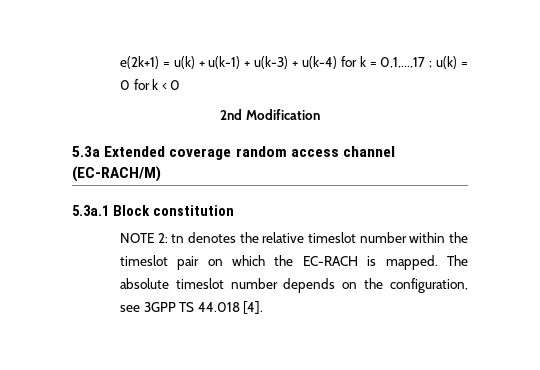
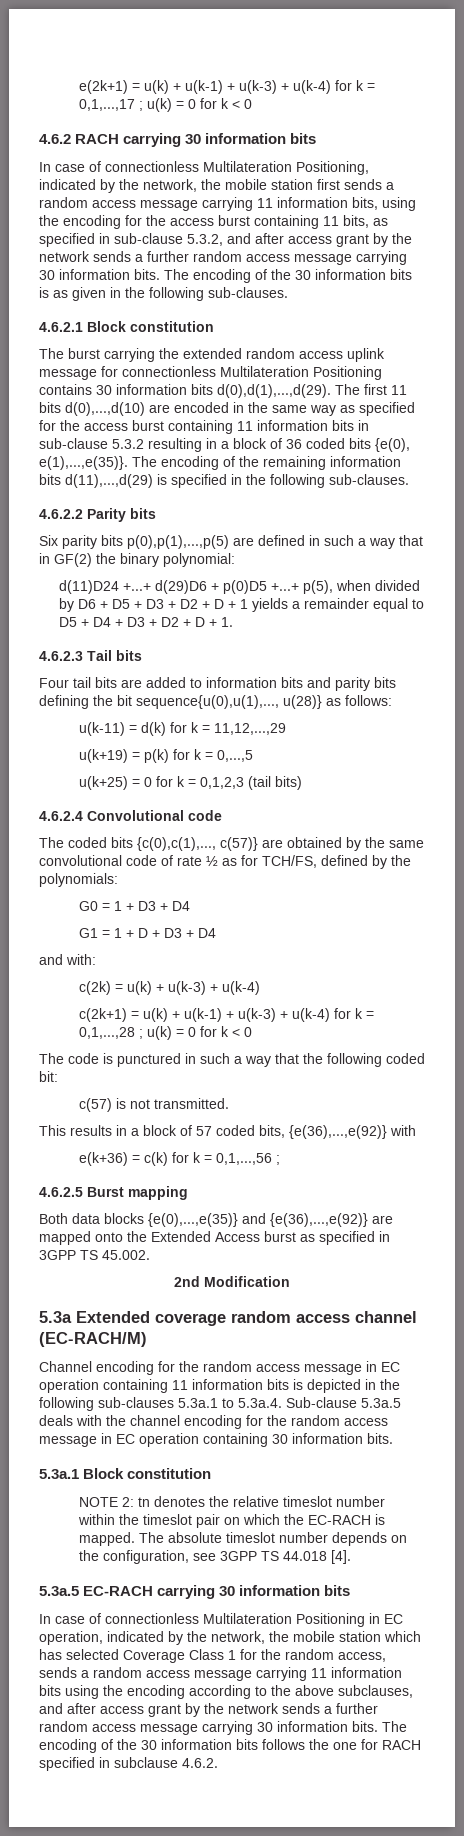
(181, 85) none -> [39,133,317,147] [39,161,369,175] [39,179,394,193] [39,197,416,211] [39,215,388,229] [39,233,412,247] [39,251,407,265] [39,269,412,283] [39,287,288,301] [39,321,214,332] [39,348,385,362] [39,366,382,380] [39,384,407,398] [39,402,415,416] [39,420,369,434] [39,438,410,452] [39,456,401,470] [39,474,409,488] [39,508,156,522] [39,535,423,549] [39,553,235,567] [59,580,421,594] [59,598,425,612] [59,617,234,627] [39,650,142,661] [39,677,396,691] [39,695,392,709] [79,722,287,736] [79,749,254,763] [79,776,303,790] [39,810,222,821] [39,837,424,851] [39,855,411,869] [39,873,118,887] [79,901,191,911] [79,928,217,938] [39,954,96,965] [79,981,261,995] [79,1008,375,1022] [79,1026,253,1040] [39,1053,425,1067] [39,1071,58,1082] [79,1098,230,1112] [39,1125,416,1139] [79,1152,281,1166] [39,1186,188,1200] [39,1213,393,1227] [39,1231,390,1245] [39,1250,150,1260] // 4.6.2 RACH carrying 30 information bits // In case of connectionless Multilateration Positioning, indicated by the network, the mobile station first sends a random access message carrying 11 information bits, using the encoding for the access burst containing 11 bits, as specified in sub-clause 5.3.2, and after access grant by the network sends a further random access message carrying 30 information bits. The encoding of the 30 information bits is as given in the following sub-clauses. // 4.6.2.1 Block constitution // The burst carrying the extended random access uplink message for connectionless Multilateration Positioning contains 30 information bits d(0),d(1),...,d(29). The first 11 bits d(0),...,d(10) are encoded in the same way as specified for the access burst containing 11 information bits in sub-clause 5.3.2 resulting in a block of 36 coded bits {e(0), e(1),...,e(35)}. The encoding of the remaining information bits d(11),...,d(29) is specified in the following sub-clauses. // 4.6.2.2 Parity bits // Six parity bits p(0),p(1),...,p(5) are defined in such a way that in GF(2) the binary polynomial: // d(11)D24 +...+ d(29)D6 + p(0)D5 +...+ p(5), when divided by D6 + D5 + D3 + D2 + D + 1 yields a remainder equal to D5 + D4 + D3 + D2 + D + 1. // 4.6.2.3 Tail bits // Four tail bits are added to information bits and parity bits defining the bit sequence{u(0),u(1),..., u(28)} as follows: // u(k-11) = d(k) for k = 11,12,...,29 // u(k+19) = p(k) for k = 0,...,5 // u(k+25) = 0 for k = 0,1,2,3 (tail bits) // 4.6.2.4 Convolutional code // The coded bits {c(0),c(1),..., c(57)} are obtained by the same convolutional code of rate ½ as for TCH/FS, defined by the polynomials: // G0 = 1 + D3 + D4 // G1 = 1 + D + D3 + D4 // and with: // c(2k) = u(k) + u(k-3) + u(k-4) // c(2k+1) = u(k) + u(k-1) + u(k-3) + u(k-4) for k = 0,1,...,28 ; u(k) = 0 for k < 0 // The code is punctured in such a way that the following coded bit: // c(57) is not transmitted. // This results in a block of 57 coded bits, {e(36),...,e(92)} with // e(k+36) = c(k) for k = 0,1,...,56 ; // 4.6.2.5 Burst mapping // Both data blocks {e(0),...,e(35)} and {e(36),...,e(92)} are mapped onto the Extended Access burst as specified in 3GPP TS 45.002.
(161, 174) none -> [39,1361,400,1375] [39,1379,400,1393] [39,1397,401,1411] [39,1415,388,1429] [39,1433,393,1447] // Channel encoding for the random access message in EC operation containing 11 information bits is depicted in the following sub-clauses 5.3a.1 to 5.3a.4. Sub-clause 5.3a.5 deals with the channel encoding for the random access message in EC operation containing 30 information bits.
(264, 307) none -> [39,1585,351,1599] [39,1613,403,1627] [39,1631,421,1645] [39,1649,386,1663] [39,1667,402,1681] [39,1685,413,1699] [39,1703,378,1717] [39,1721,407,1735] [39,1739,421,1753] [39,1757,218,1771] // 5.3a.5 EC-RACH carrying 30 information bits // In case of connectionless Multilateration Positioning in EC operation, indicated by the network, the mobile station which has selected Coverage Class 1 for the random access, sends a random access message carrying 11 information bits using the encoding according to the above subclauses, and after access grant by the network sends a further random access message carrying 30 information bits. The encoding of the 30 information bits follows the one for RACH specified in subclause 4.6.2.

